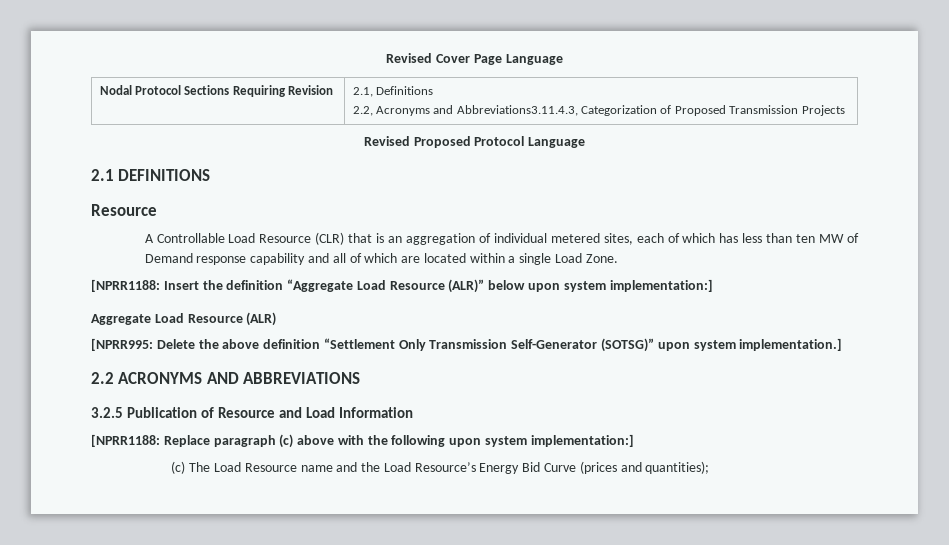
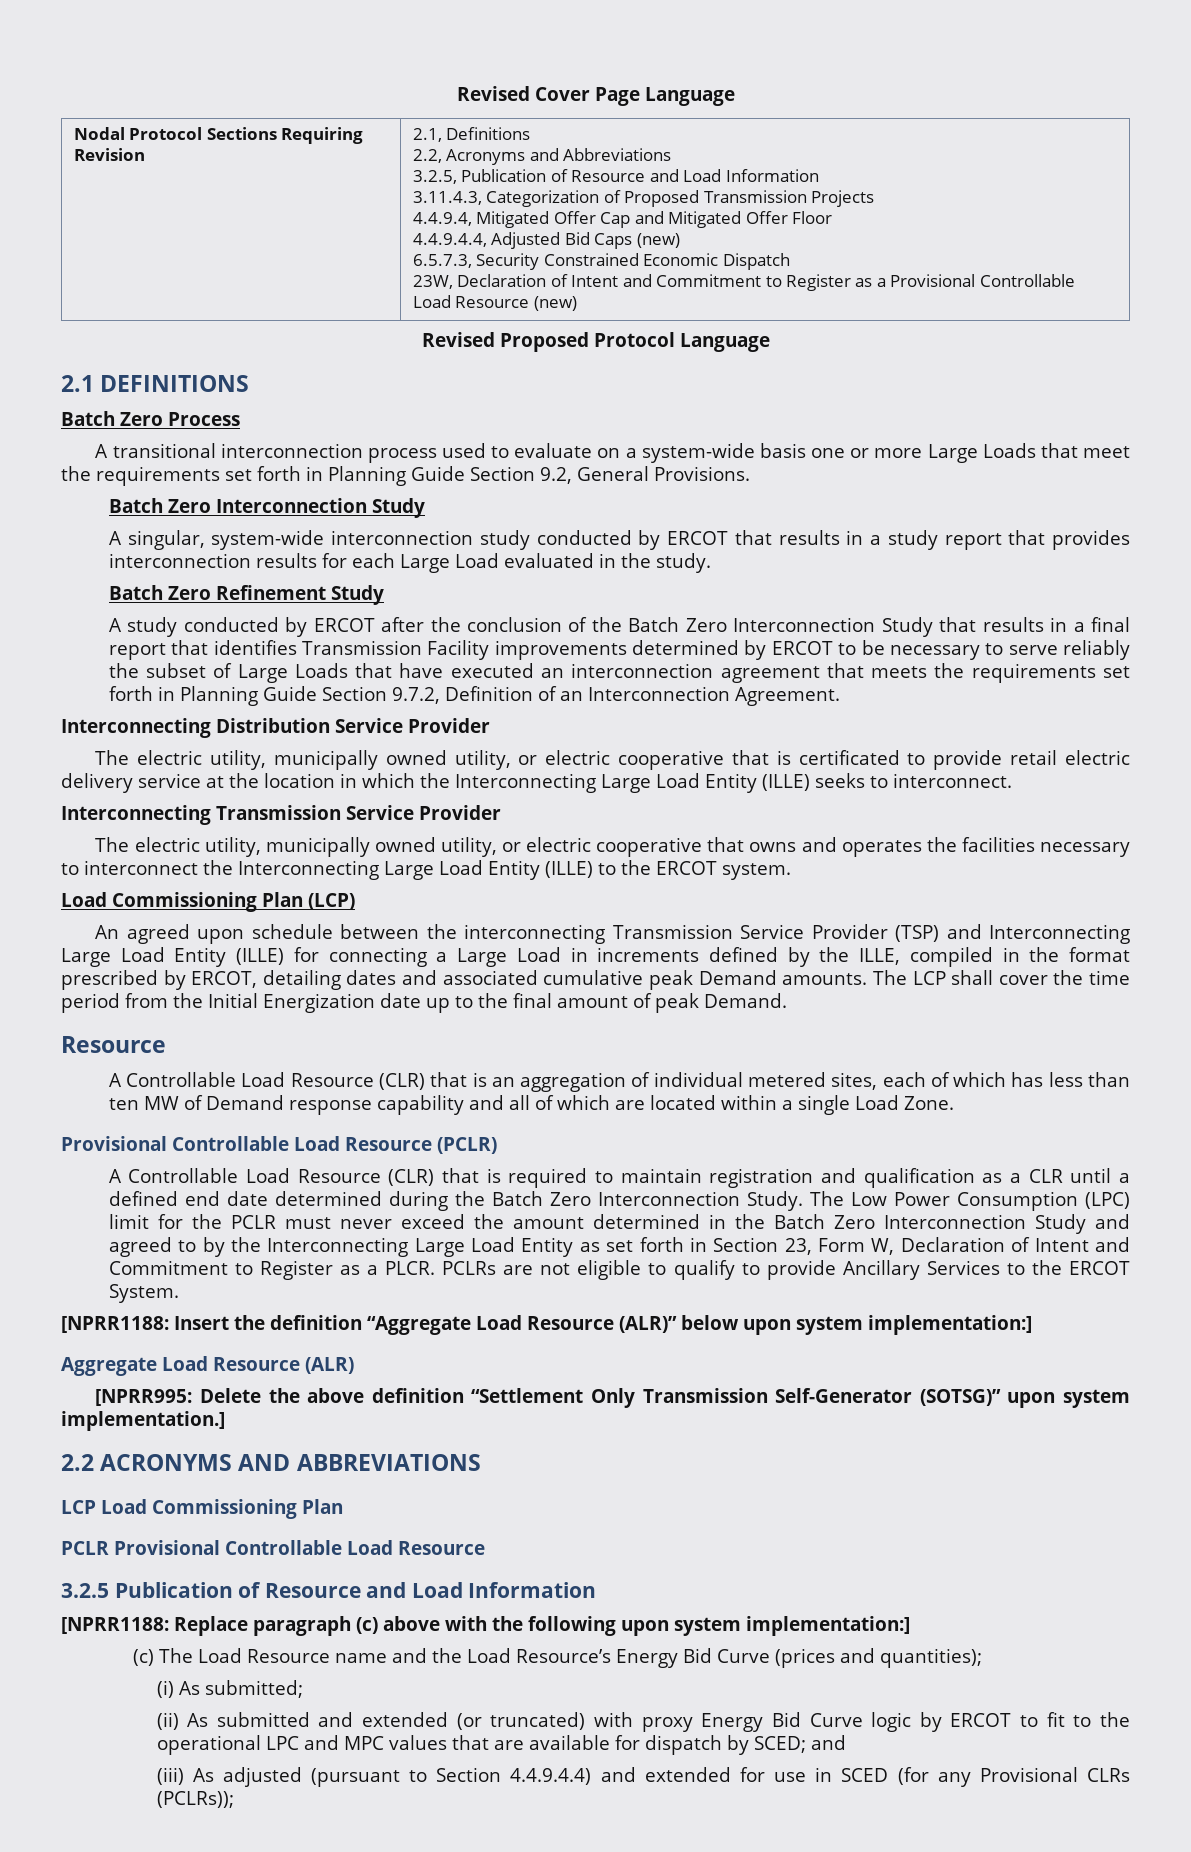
[456,105,578,116] Abbreviations3.11.4.3, -> [563,148,672,161] [412,169,819,184] [412,191,482,205] Abbreviations // 3.2.5, Publication of Resource and Load Information // 3.11.4.3,
(845, 110) none -> [412,211,833,228] [412,232,680,249] [412,253,790,270] [412,274,1075,291] [412,295,577,311] // 4.4.9.4, Mitigated Offer Cap and Mitigated Offer Floor // 4.4.9.4.4, Adjusted Bid Caps (new) // 6.5.7.3, Security Constrained Economic Dispatch // 23W, Declaration of Intent and Commitment to Register as a Provisional Controllable Load Resource (new)
(211, 175) none -> [61,411,240,426] [95,443,1130,463] [61,466,750,486] [108,498,425,518] [108,530,1131,550] [108,553,711,573] [108,585,384,605] [108,617,1130,637] [108,640,1131,660] [108,663,1130,683] [108,686,840,706] [61,718,490,738] [95,750,1131,770] [61,773,1012,793] [61,805,501,825] [95,837,1130,857] [61,860,791,880] [61,892,355,912] [95,924,1130,944] [61,947,1130,967] [61,970,1130,990] [61,993,787,1013] // Batch Zero Process // A transitional interconnection process used to evaluate on a system-wide basis one or more Large Loads that meet the requirements set forth in Planning Guide Section 9.2, General Provisions. // Batch Zero Interconnection Study // A singular, system-wide interconnection study conducted by ERCOT that results in a study report that provides interconnection results for each Large Load evaluated in the study. // Batch Zero Refinement Study // A study conducted by ERCOT after the conclusion of the Batch Zero Interconnection Study that results in a final report that identifies Transmission Facility improvements determined by ERCOT to be necessary to serve reliably the subset of Large Loads that have executed an interconnection agreement that meets the requirements set forth in Planning Guide Section 9.7.2, Definition of an Interconnection Agreement. // Interconnecting Distribution Service Provider // The electric utility, municipally owned utility, or electric cooperative that is certificated to provide retail electric delivery service at the location in which the Interconnecting Large Load Entity (ILLE) seeks to interconnect. // Interconnecting Transmission Service Provider // The electric utility, municipally owned utility, or electric cooperative that owns and operates the facilities necessary to interconnect the Interconnecting Large Load Entity (ILLE) to the ERCOT system. // Load Commissioning Plan (LCP) // An agreed upon schedule between the interconnecting Transmission Service Provider (TSP) and Interconnecting Large Load Entity (ILLE) for connecting a Large Load in increments defined by the ILLE, compiled in the format prescribed by ERCOT, detailing dates and associated cumulative peak Demand amounts. The LCP shall cover the time period from the Initial Energization date up to the final amount of peak Demand.
(618, 258) none -> [61,1136,497,1154] [108,1168,1131,1188] [108,1191,1130,1211] [108,1214,1130,1234] [108,1237,1130,1257] [108,1260,1131,1280] [108,1284,179,1303] // Provisional Controllable Load Resource (PCLR) // A Controllable Load Resource (CLR) that is required to maintain registration and qualification as a CLR until a defined end date determined during the Batch Zero Interconnection Study. The Low Power Consumption (LPC) limit for the PCLR must never exceed the amount determined in the Batch Zero Interconnection Study and agreed to by the Interconnecting Large Load Entity as set forth in Section 23, Form W, Declaration of Intent and Commitment to Register as a PLCR. PCLRs are not eligible to qualify to provide Ancillary Services to the ERCOT System.
(361, 378) none -> [61,1499,343,1519] [61,1540,485,1555] // LCP Load Commissioning Plan // PCLR Provisional Controllable Load Resource
(710, 467) none -> [156,1680,303,1698] [156,1712,1130,1732] [156,1735,846,1755] [156,1767,1130,1787] [156,1791,234,1808] // (i) As submitted; // (ii) As submitted and extended (or truncated) with proxy Energy Bid Curve logic by ERCOT to fit to the operational LPC and MPC values that are available for dispatch by SCED; and // (iii) As adjusted (pursuant to Section 4.4.9.4.4) and extended for use in SCED (for any Provisional CLRs (PCLRs));

